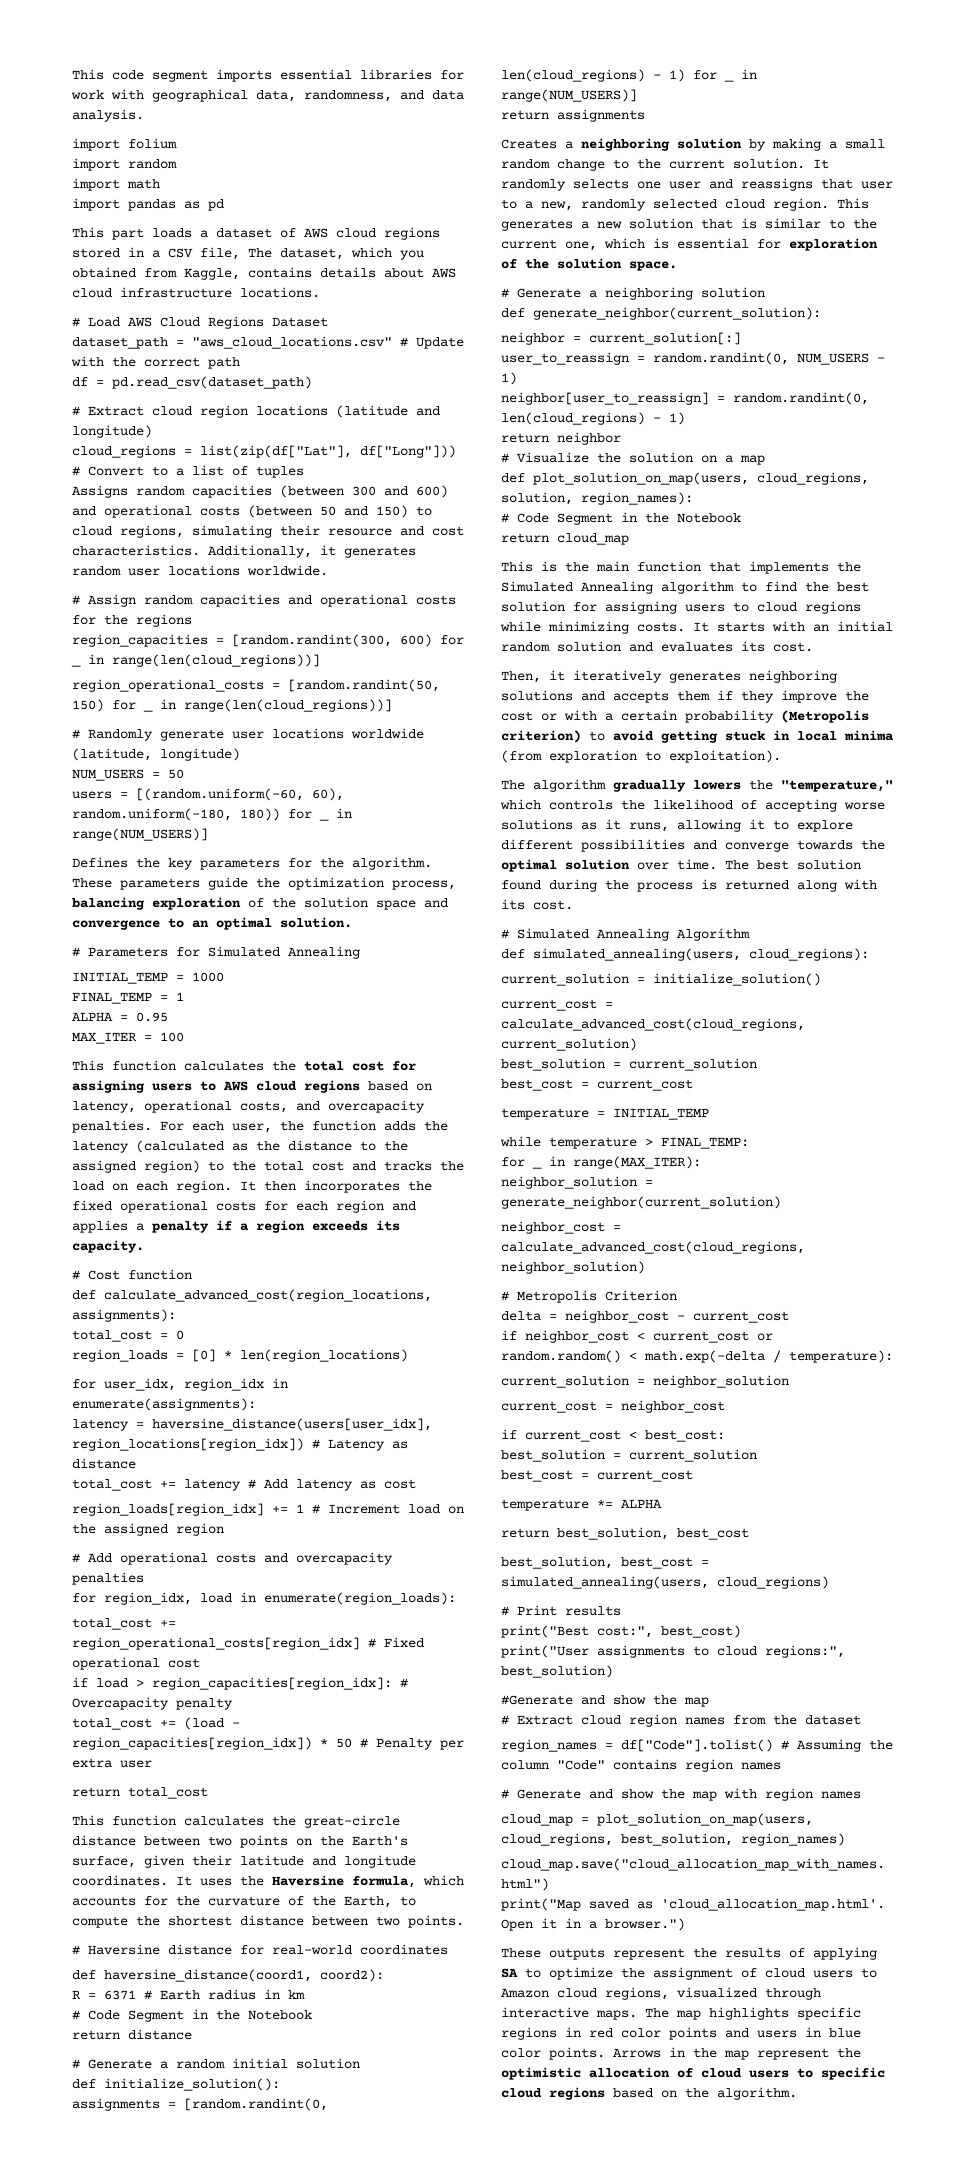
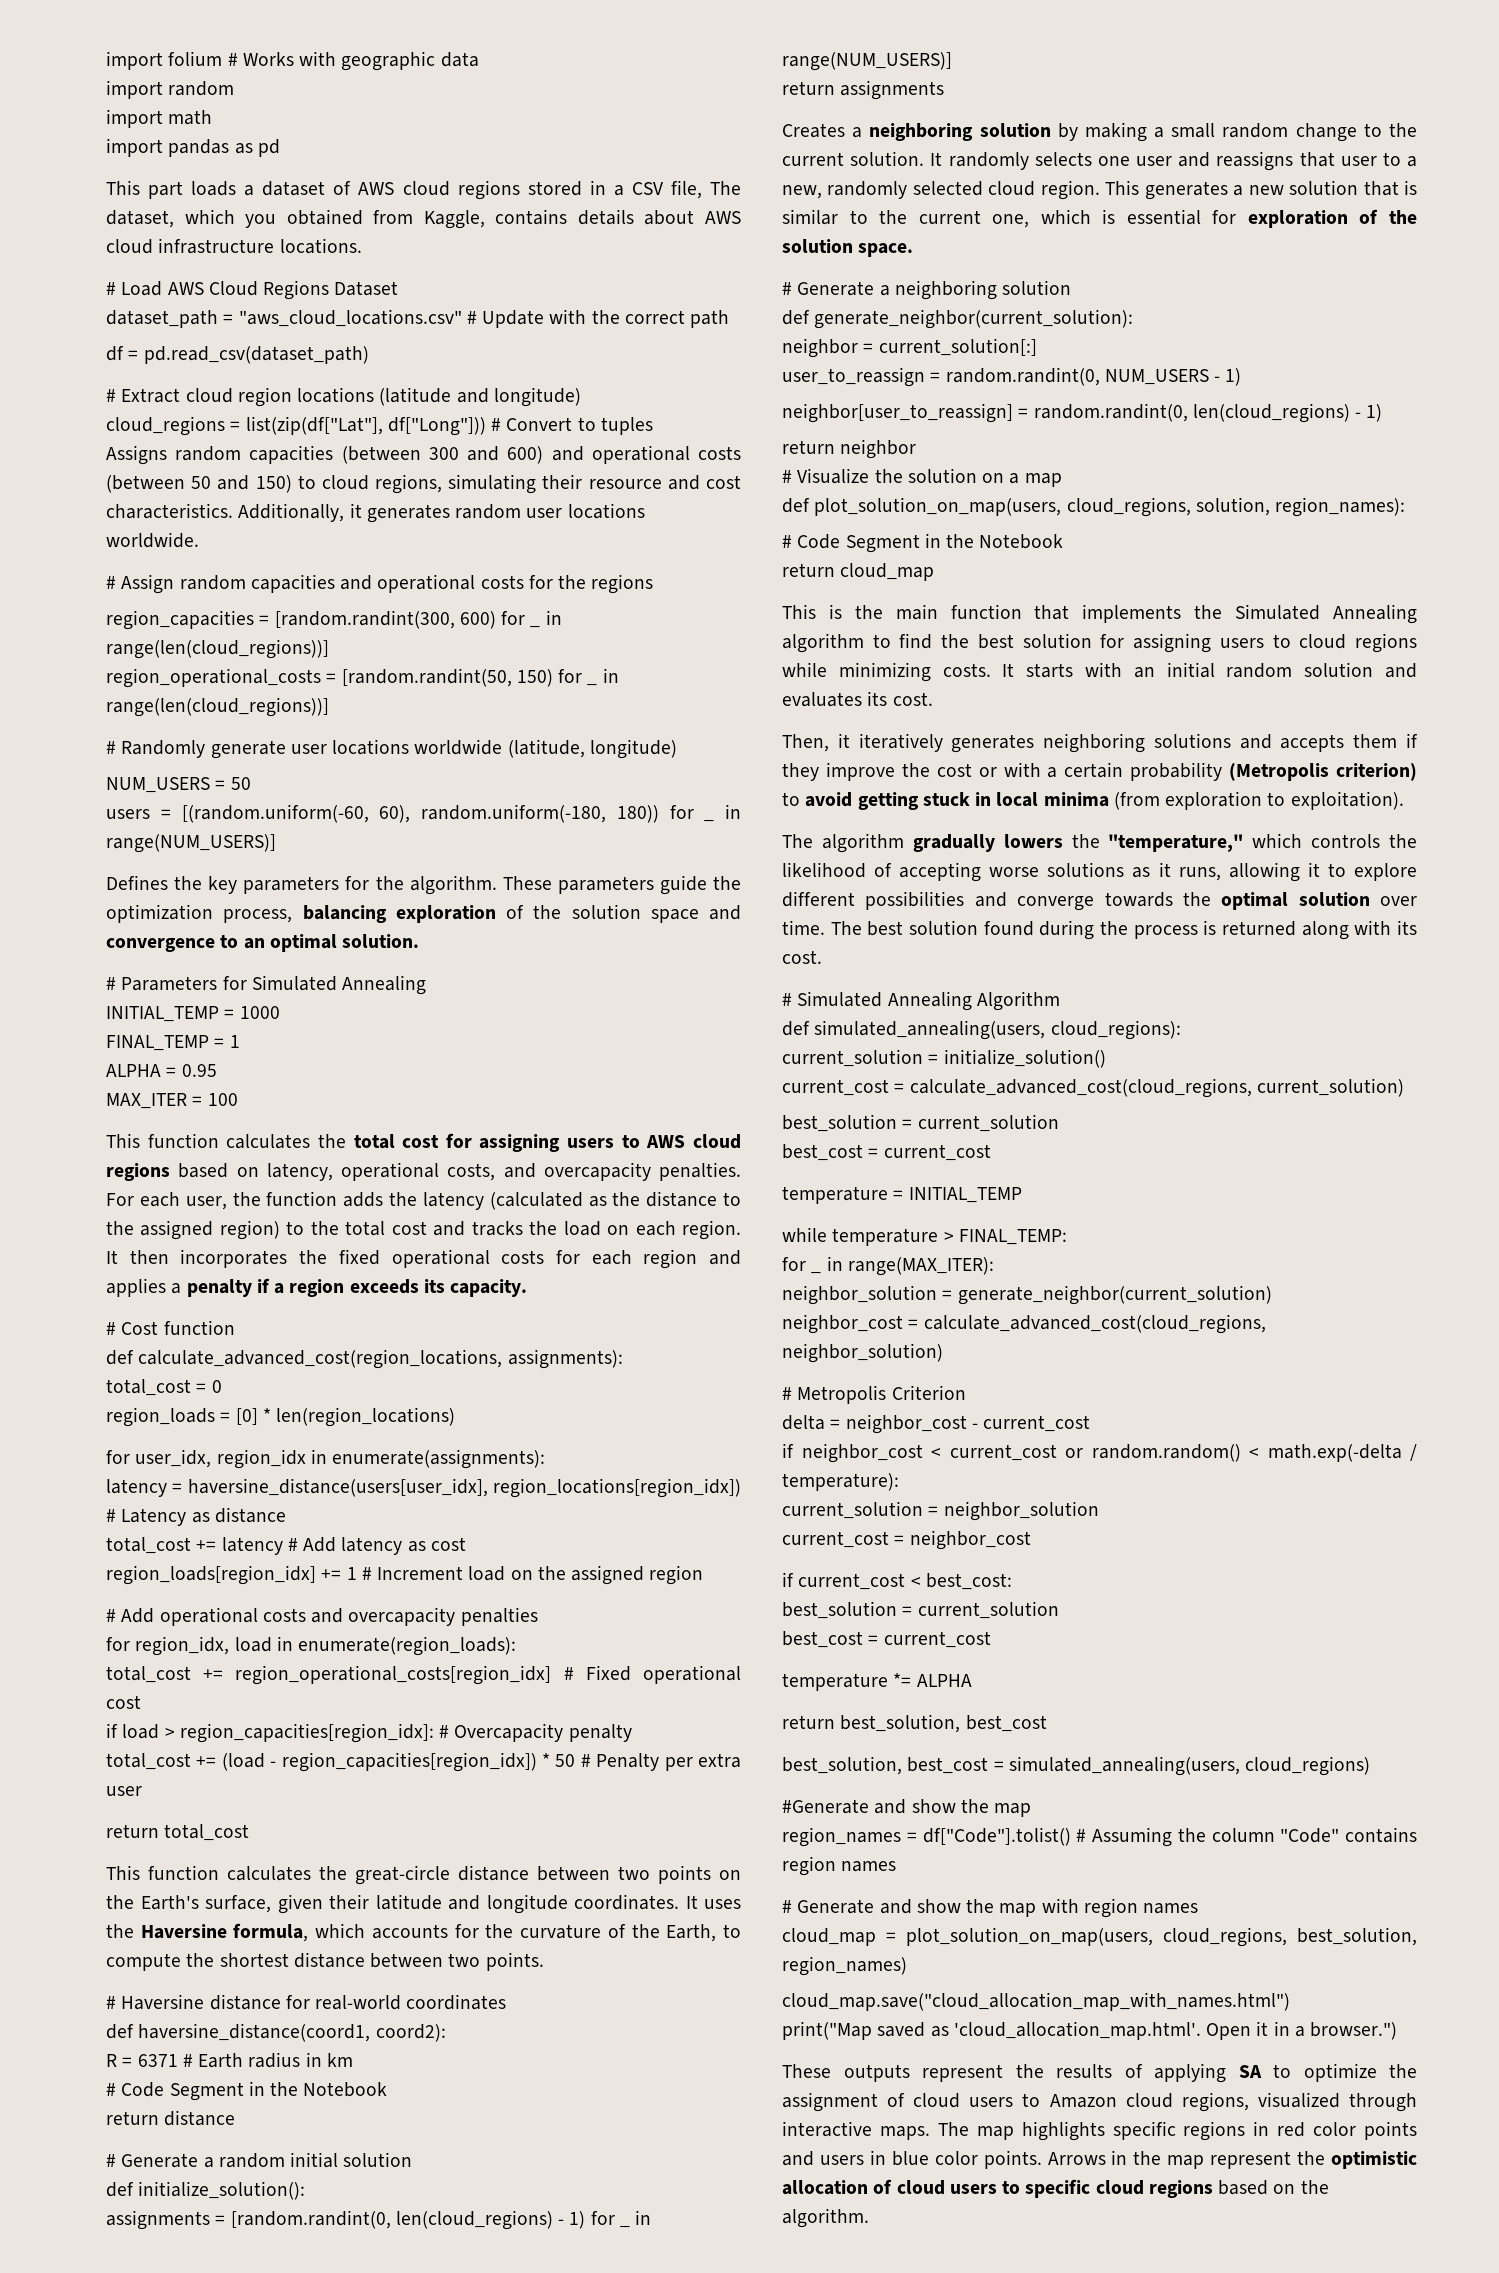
[72,69,464,82] [71,89,464,102] [72,109,144,122] [72,138,177,151] This code segment imports essential libraries for work with geographical data, randomness, and data analysis. // import folium -> [106,51,479,71] import folium # Works with geographic data
[176,465,248,476] a list of -> (596, 424) none
[501,1605,621,1616] [501,1625,741,1638] [501,1645,845,1658] [501,1665,613,1678] // # Print results // print("Best cost:", best_cost) // print("User assignments to cloud regions:", best_solution) -> (1371, 1766) none
[501,1714,861,1727] // # Extract cloud region names from the dataset -> (1032, 1810) none

